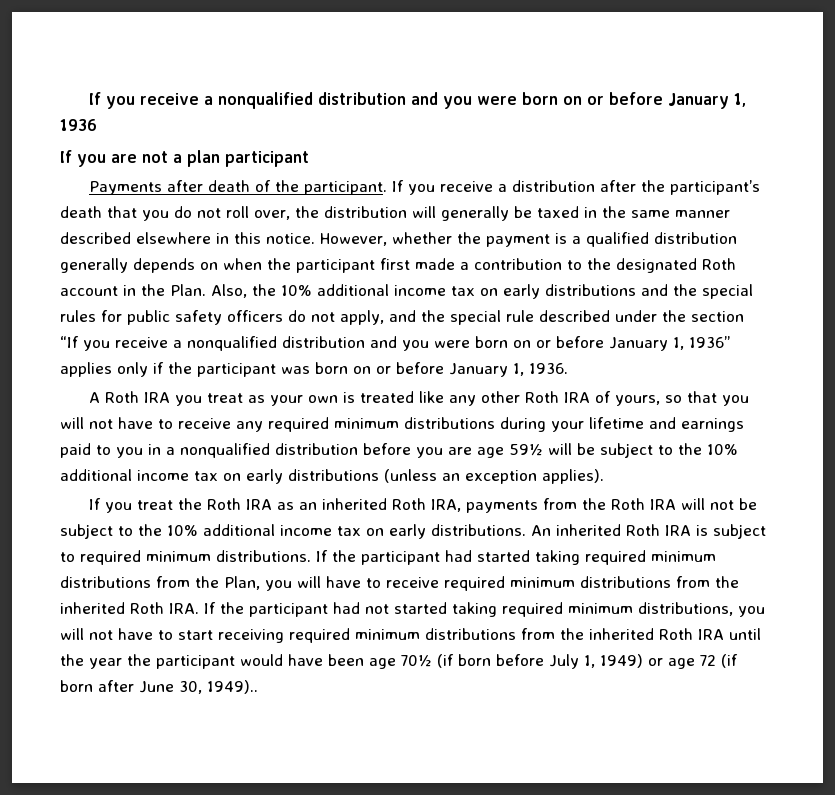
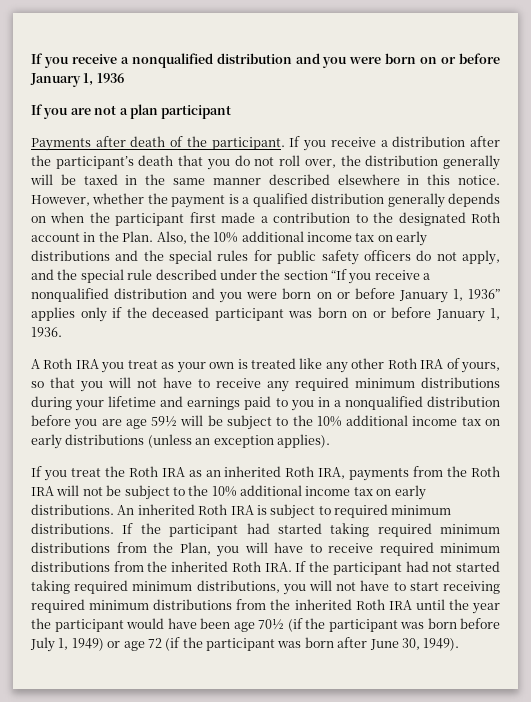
[412,206,509,221] will generally -> [443,155,500,170] [30,174,53,185] generally will
(192, 368) none -> [152,307,209,318] deceased
(454, 661) none -> [305,618,424,632] the participant was
(738, 661) none -> [182,637,302,651] the participant was
[207,680,258,694] 1949).. -> [423,638,460,651] 1949).

